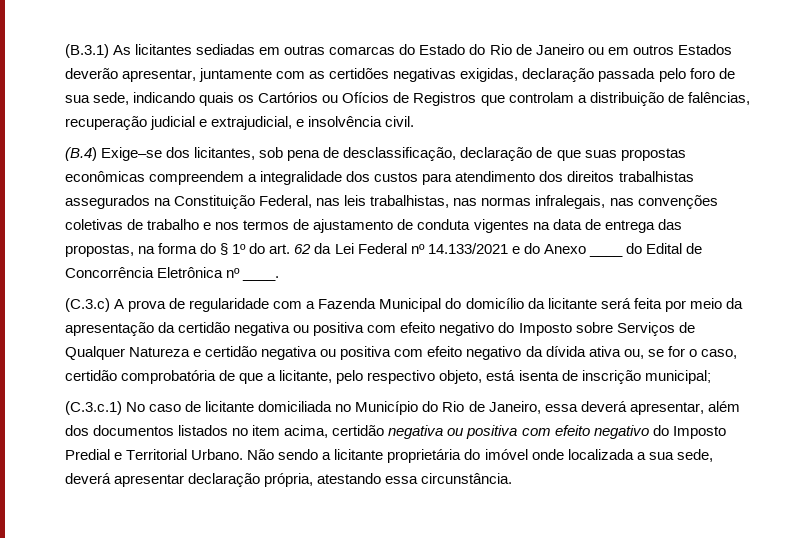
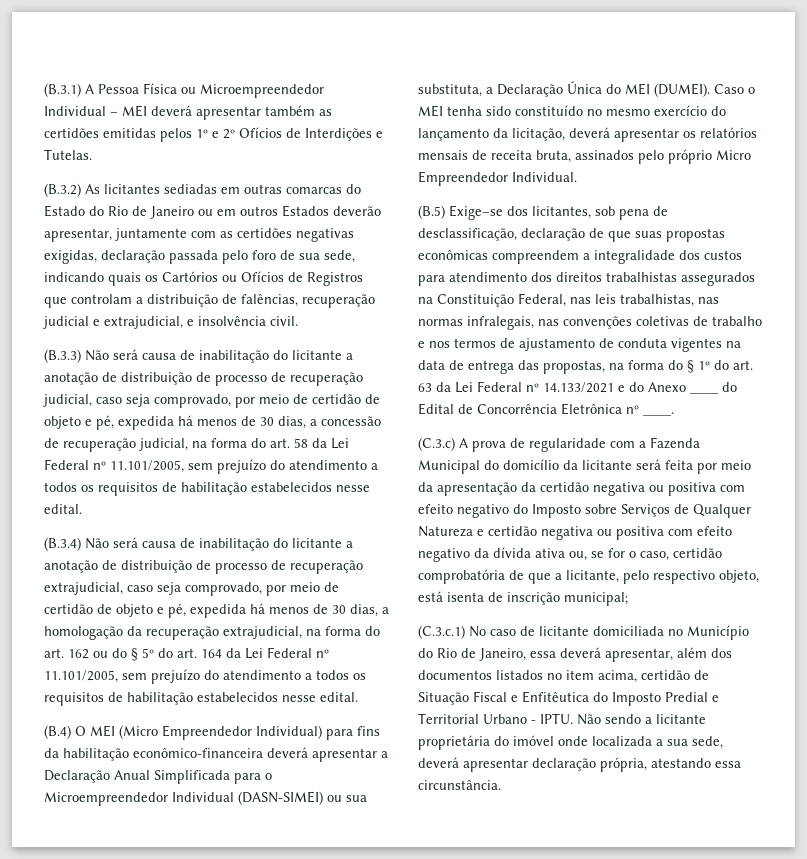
(109, 51) none -> [85,83,324,98] [44,105,332,120] [44,127,383,142] [44,149,92,160] [44,183,81,197] A Pessoa Física ou Microempreendedor Individual – MEI deverá apresentar também as certidões emitidas pelos 1º e 2º Ofícios de Interdições e Tutelas. // (B.3.2)
[65,147,97,161] (B.4) -> [44,349,353,363] [44,372,363,386] [43,394,380,408] [44,415,381,430] [44,438,349,452] [44,459,378,474] [44,482,370,496] [44,504,82,514] [44,537,353,551] [44,560,363,574] [44,582,339,596] [44,603,389,618] [44,626,380,640] [44,647,329,661] [44,669,366,684] [44,692,358,706] [44,725,380,740] [44,747,388,762] [44,770,272,784] [44,791,367,806] [418,81,755,97] [418,105,726,117] [418,127,757,142] [418,149,751,164] [418,171,577,186] [418,205,445,219] (B.3.3) Não será causa de inabilitação do licitante a anotação de distribuição de processo de recuperação judicial, caso seja comprovado, por meio de certidão de objeto e pé, expedida há menos de 30 dias, a concessão de recuperação judicial, na forma do art. 58 da Lei Federal nº 11.101/2005, sem prejuízo do atendimento a todos os requisitos de habilitação estabelecidos nesse edital. // (B.3.4) Não será causa de inabilitação do licitante a anotação de distribuição de processo de recuperação extrajudicial, caso seja comprovado, por meio de certidão de objeto e pé, expedida há menos de 30 dias, a homologação da recuperação extrajudicial, na forma do art. 162 ou do § 5º do art. 164 da Lei Federal nº 11.101/2005, sem prejuízo do atendimento a todos os requisitos de habilitação estabelecidos nesse edital. // (B.4) O MEI (Micro Empreendedor Individual) para fins da habilitação econômico-financeira deverá apresentar a Declaração Anual Simplificada para o Microempreendedor Individual (DASN-SIMEI) ou sua substituta, a Declaração Única do MEI (DUMEI). Caso o MEI tenha sido constituído no mesmo exercício do lançamento da licitação, deverá apresentar os relatórios mensais de receita bruta, assinados pelo próprio Micro Empreendedor Individual. // (B.5)
[294,244,312,254] 62 -> [418,383,432,392] 63
[388,425,649,439] negativa ou positiva com efeito negativo -> [694,670,709,680] [418,691,589,705] de Situação Fiscal e Enfitêutica
[191,449,244,460] Urbano. -> [483,713,573,724] Urbano - IPTU.

